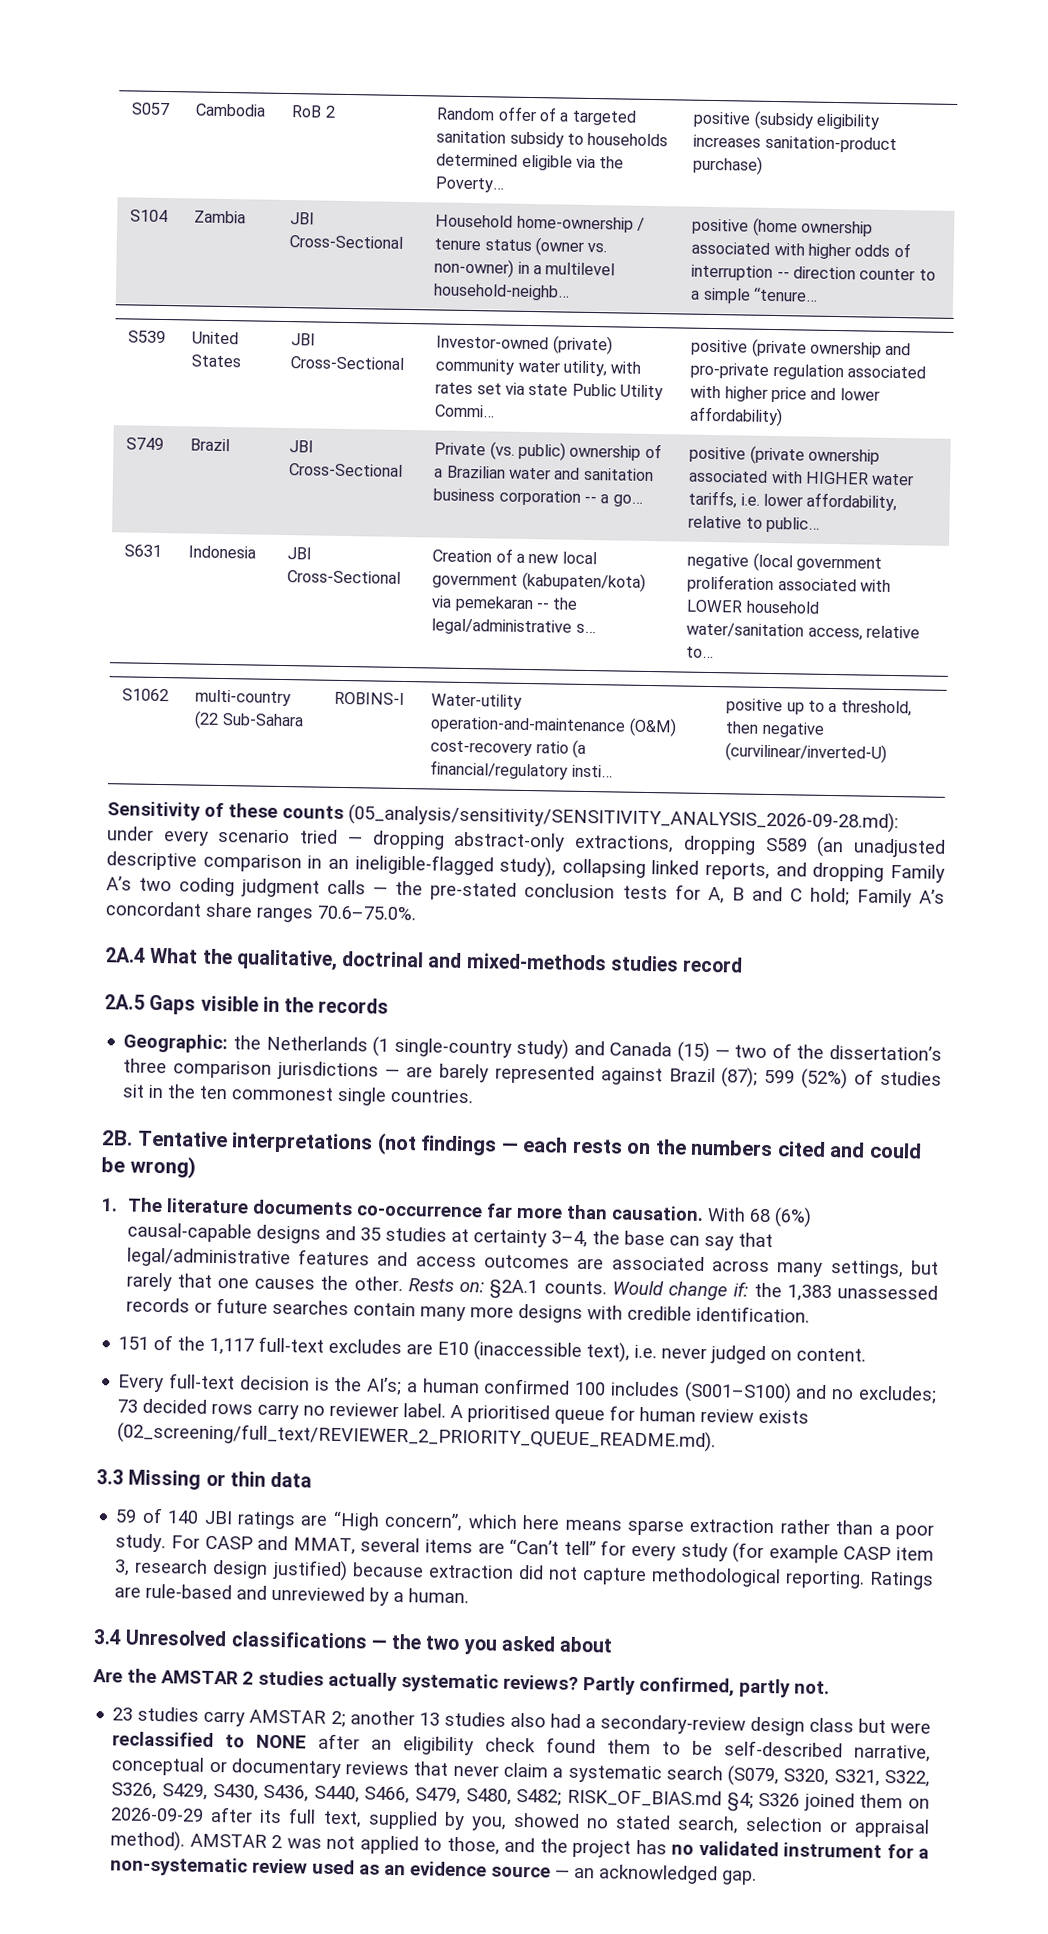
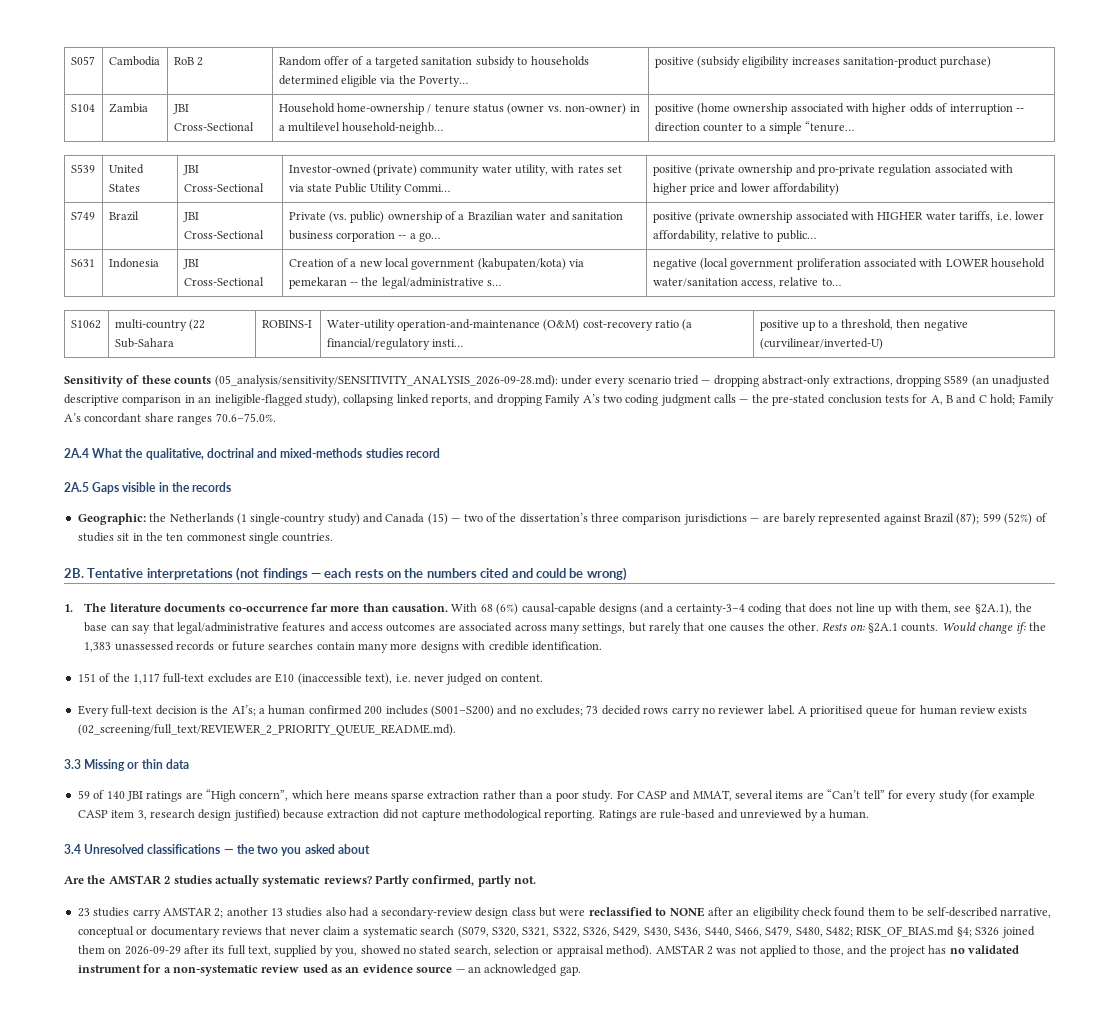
[324,1225,588,1248] and 35 studies at certainty 3–4, -> [640,603,1012,615] (and a certainty-3–4 coding that does not line up with them, see §2A.1),
[574,1381,792,1404] 100 includes (S001–S100) -> [364,705,494,717] 200 includes (S001–S200)

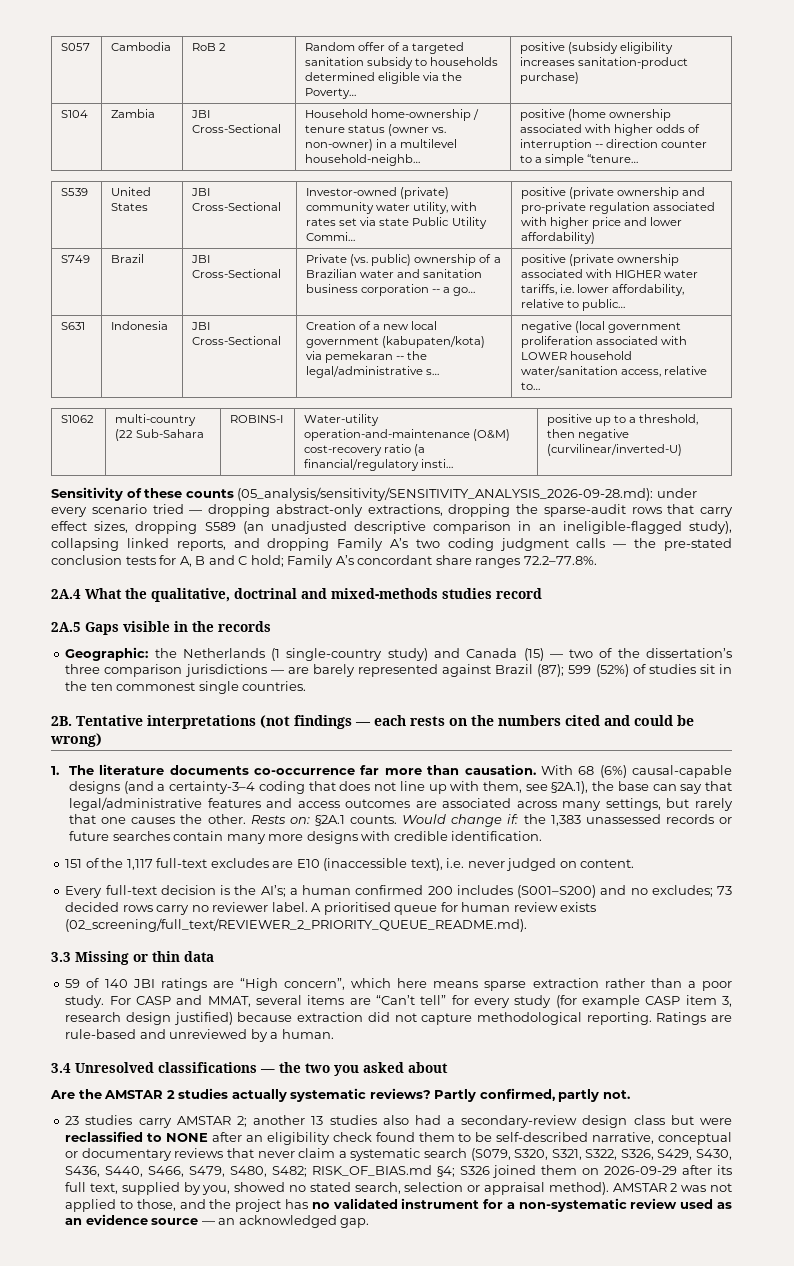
(941, 381) none -> [516,504,733,517] [51,521,198,534] the sparse-audit rows that carry effect sizes, dropping
[215,413,276,422] 70.6–75.0%. -> [523,556,597,565] 72.2–77.8%.

